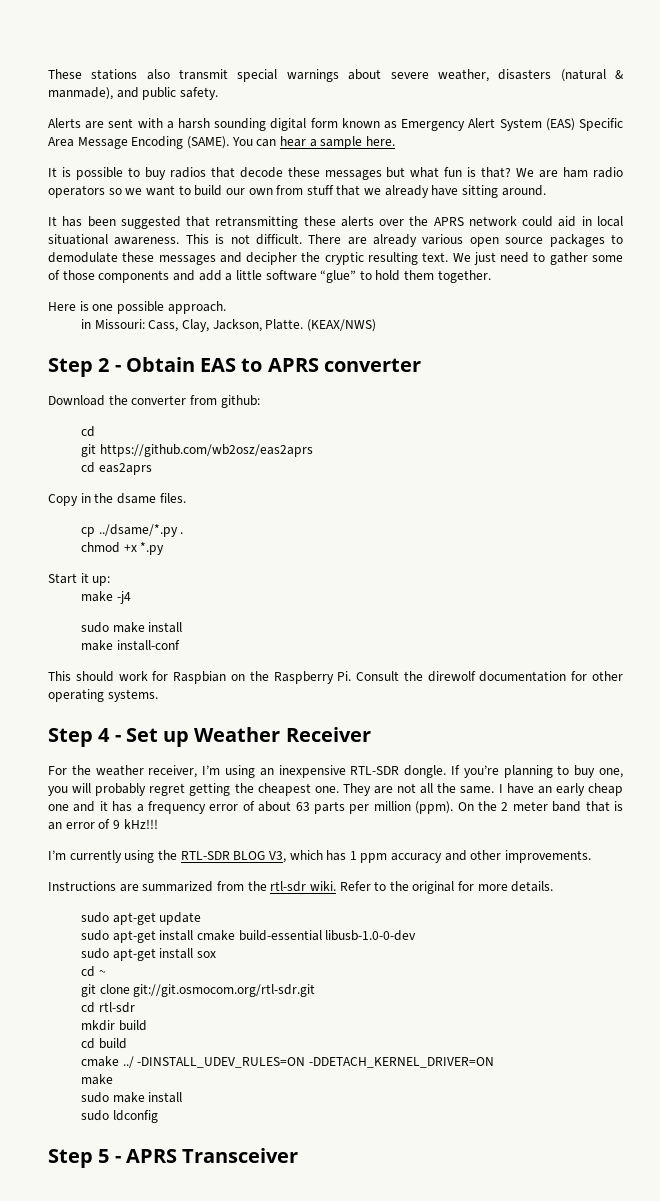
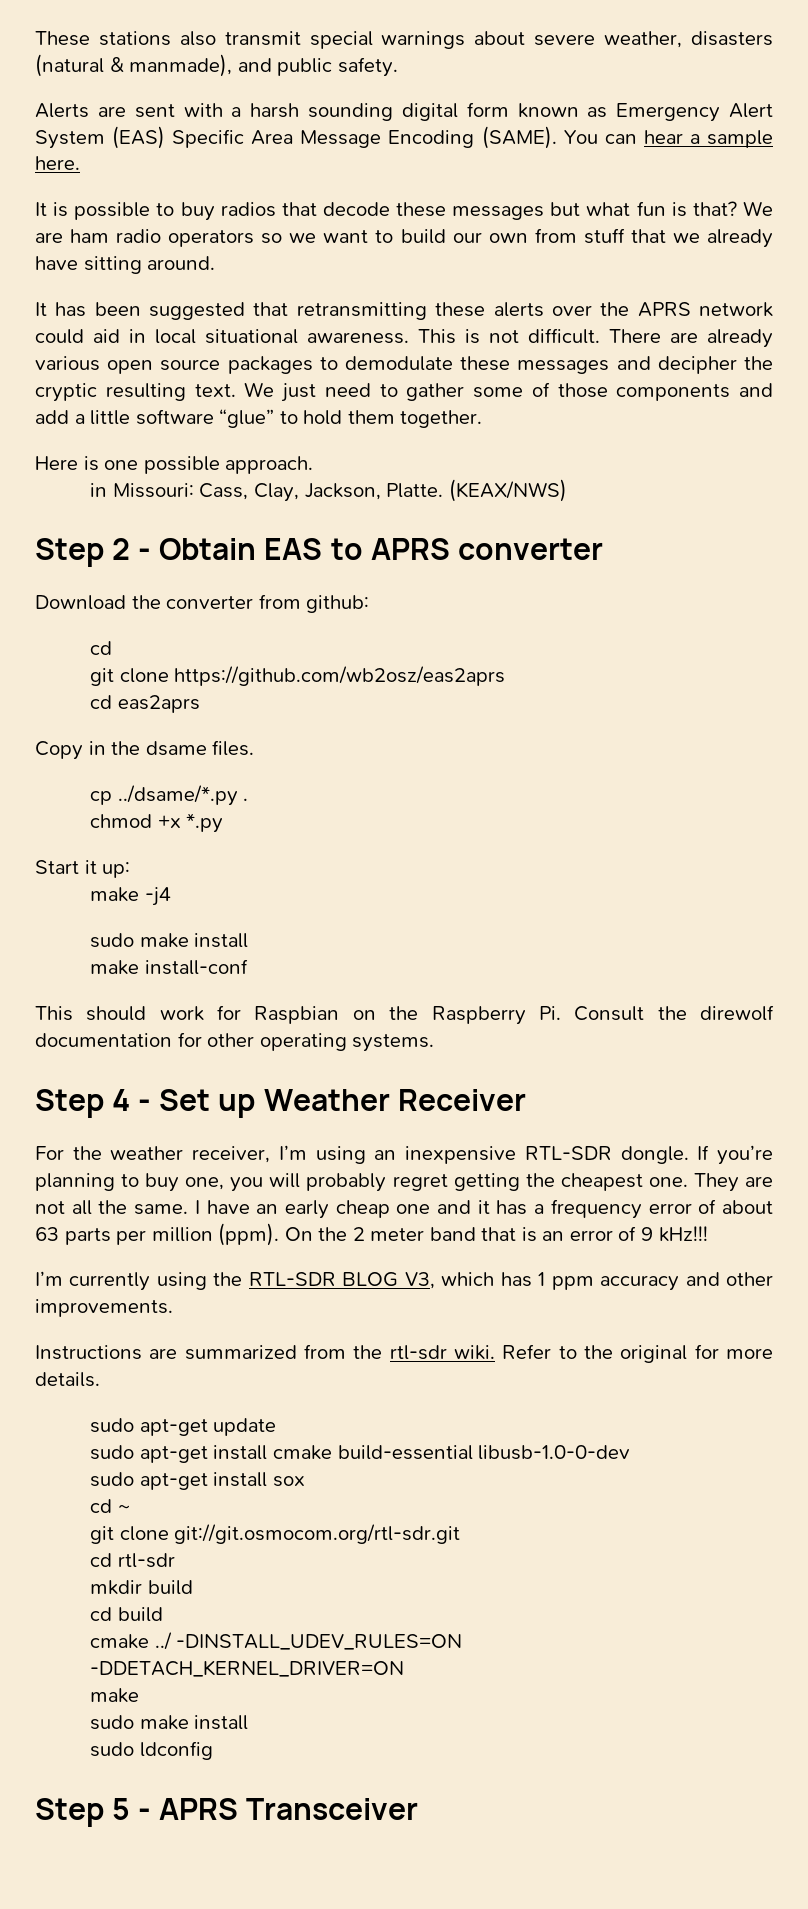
(96, 450) none -> [119,668,169,683] clone

